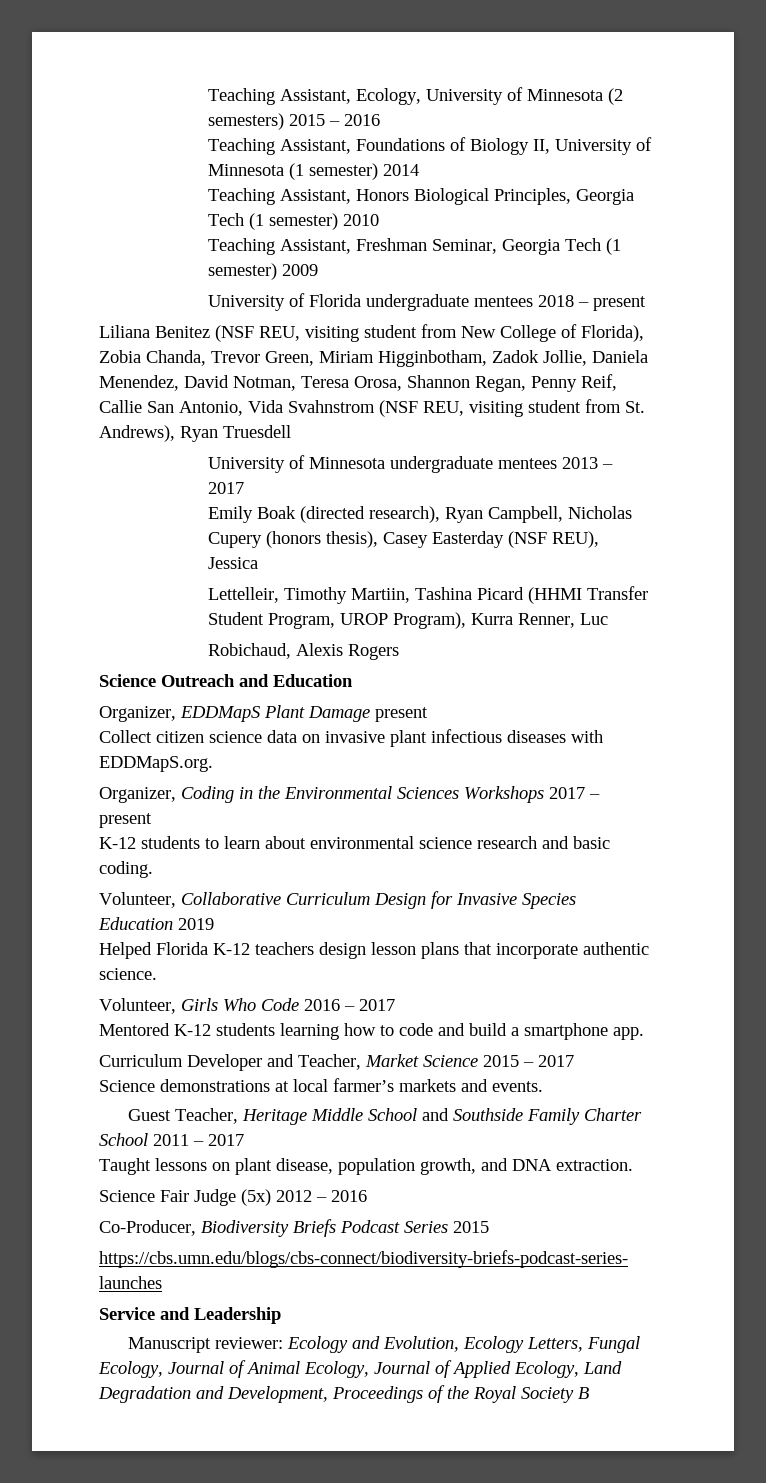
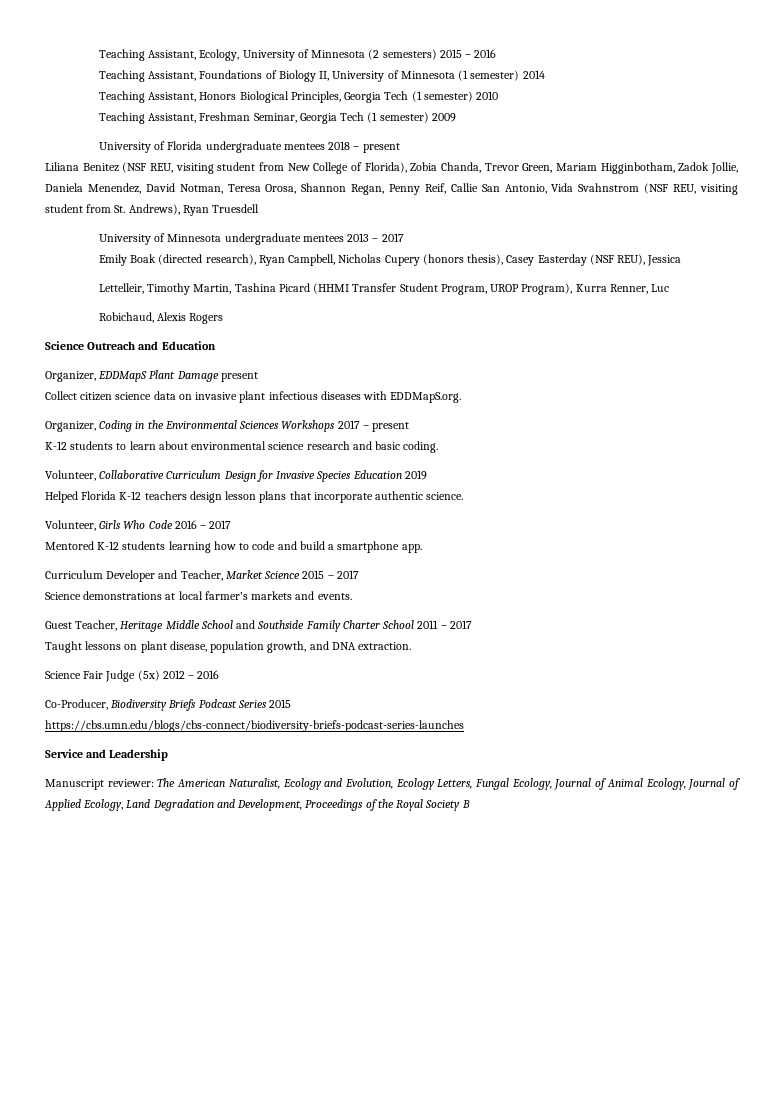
[319,351,374,363] Miriam -> [556,163,598,171] Mariam
[350,588,410,603] Martiin, -> [193,284,232,294] Martin,
(283, 1343) none -> [157,778,280,789] The American Naturalist,

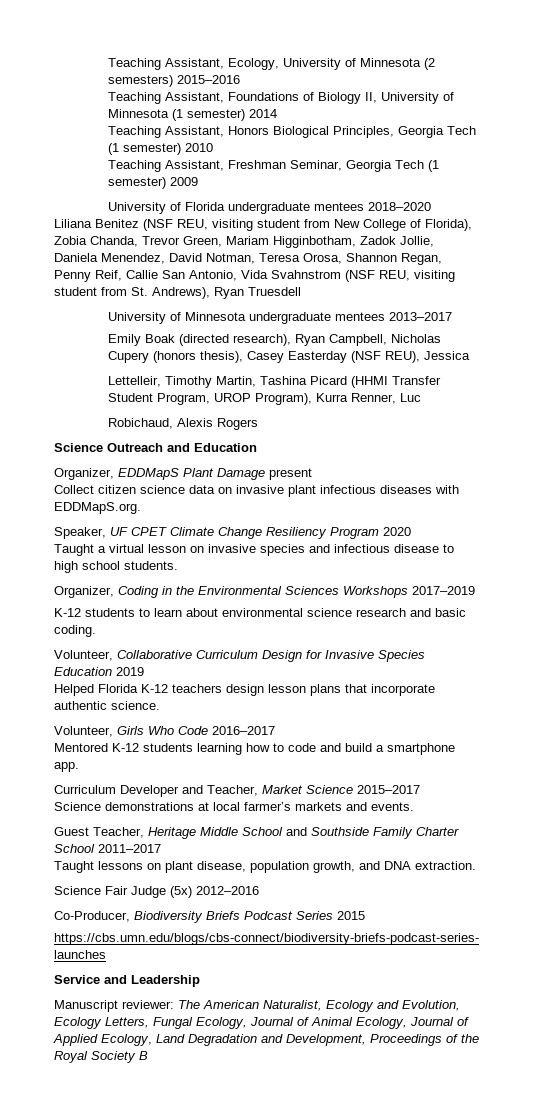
[439,49,497,58] 2015 – 2016 -> [177,75,241,84] 2015–2016
[328,141,400,153] 2018 – present -> [368,202,432,211] 2018–2020
[347,233,404,242] 2013 – 2017 -> [389,312,453,321] 2013–2017
(462, 397) none -> [54,527,411,539] [54,544,454,556] [54,561,178,573] // Speaker, UF CPET Climate Change Resiliency Program 2020 // Taught a virtual lesson on invasive species and infectious disease to high school students.
[337,420,410,432] 2017 – present -> [412,586,475,595] 2017–2019
[174,520,232,529] 2016 – 2017 -> [212,726,275,735] 2016–2017
[302,570,359,579] 2015 – 2017 -> [357,785,420,794] 2015–2017
[417,620,472,629] 2011 – 2017 -> [98,844,161,853] 2011–2017
[162,670,220,679] 2012 – 2016 -> [196,886,259,895] 2012–2016

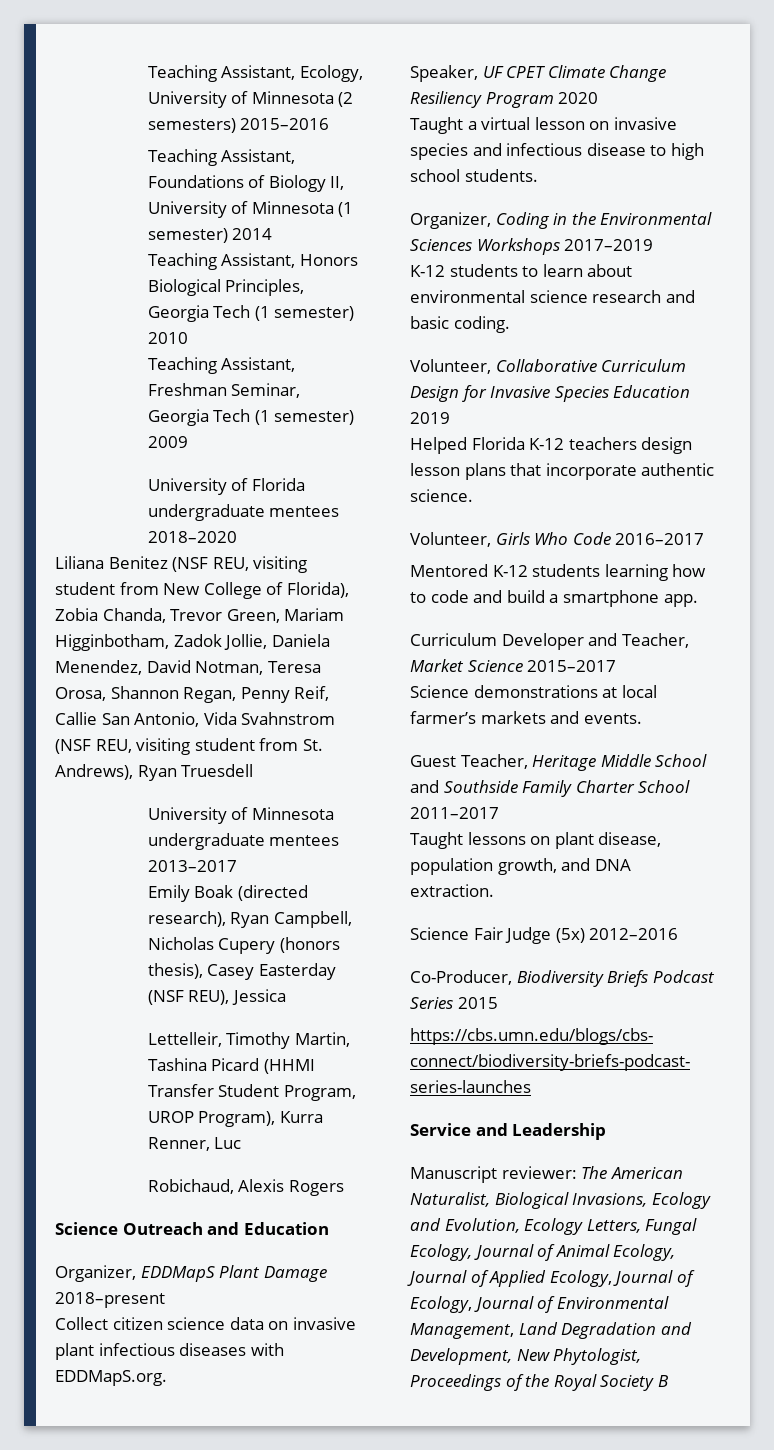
[269,468,312,480] present -> [55,1292,165,1308] 2018–present
(322, 1005) none -> [494,1192,648,1209] Biological Invasions,
(152, 1040) none -> [613,1270,695,1287] [410,1296,669,1313] [410,1323,514,1339] Journal of Ecology, Journal of Environmental Management,
(366, 1040) none -> [516,1348,642,1365] New Phytologist,

